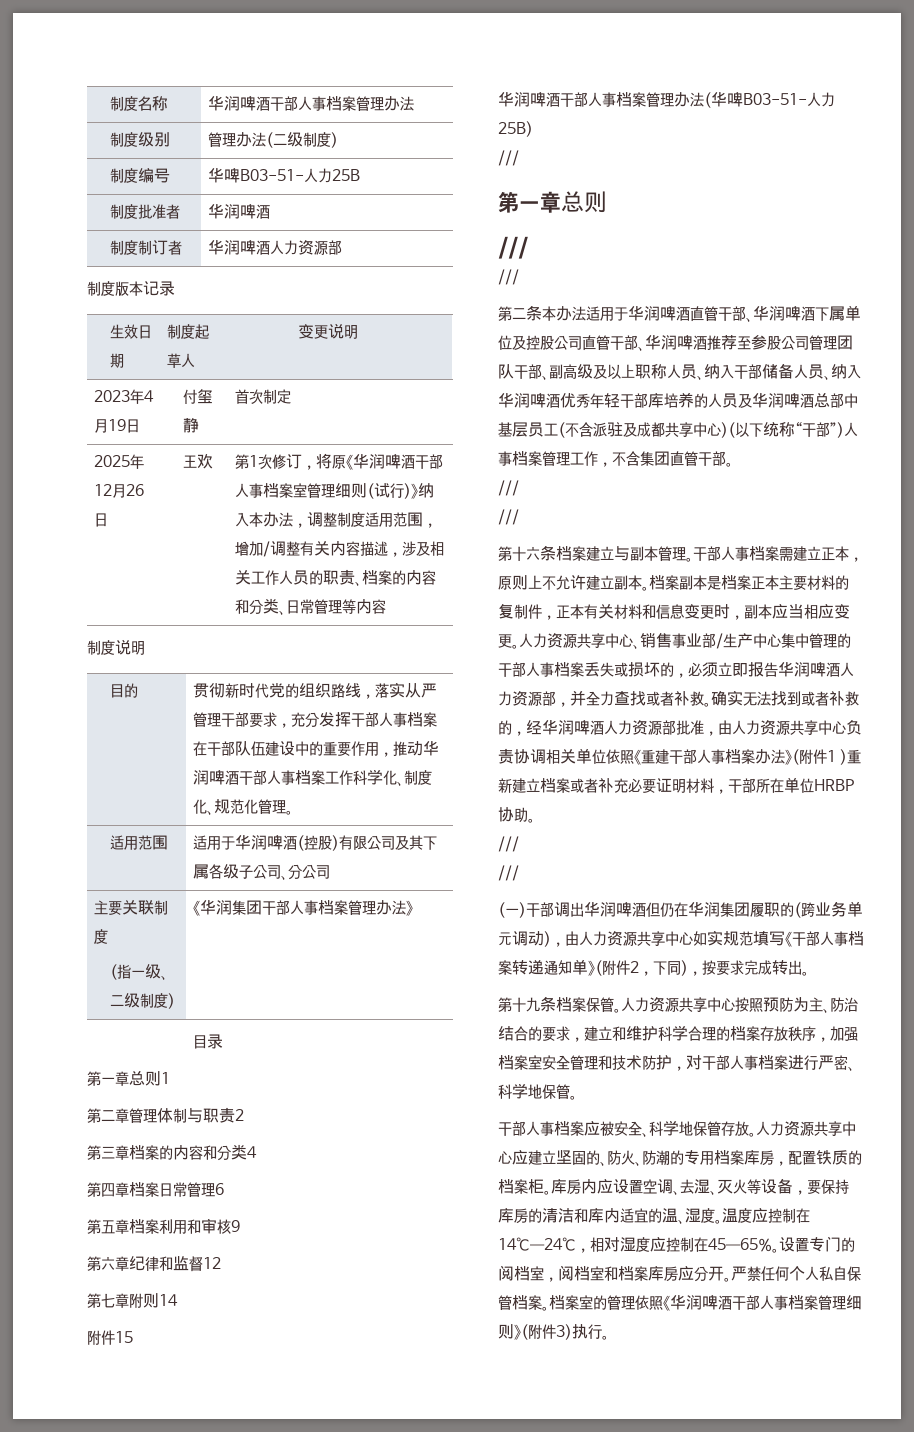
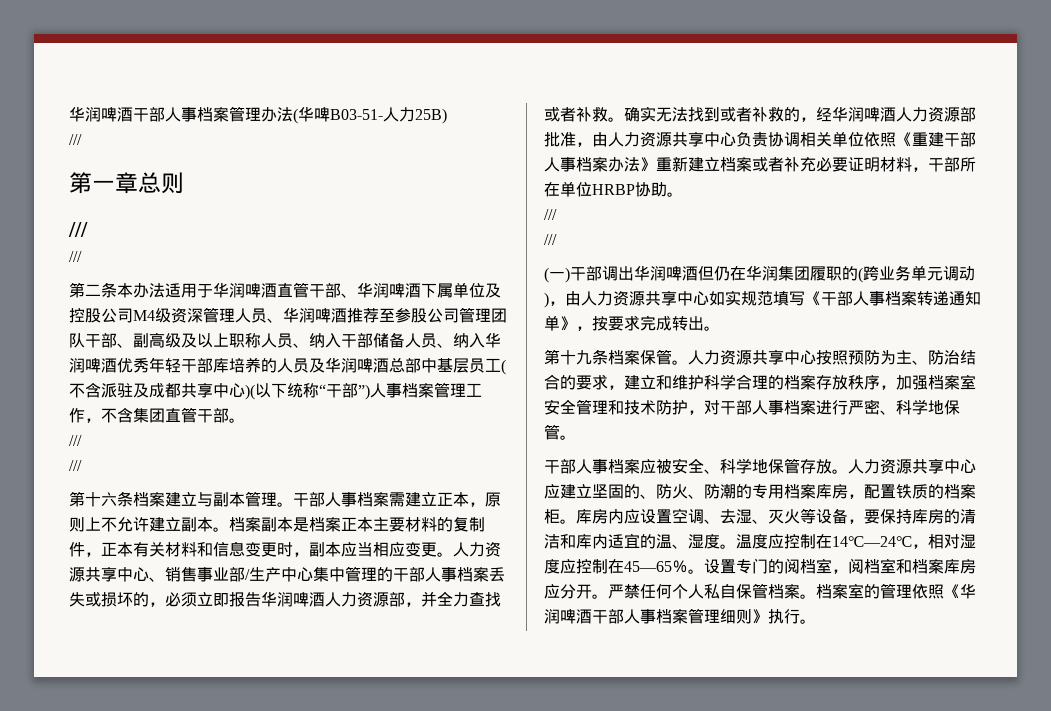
[109,96,168,112] [207,96,414,112] [109,132,170,148] [207,132,338,148] [109,168,170,184] [207,168,360,183] [109,204,180,220] [207,204,270,219] [109,240,182,256] [207,240,342,255] [87,281,175,297] [109,324,152,339] [109,353,124,368] [166,324,209,340] [166,353,195,368] [298,323,359,339] [93,389,154,404] [93,419,140,433] [182,389,213,404] [182,417,199,433] [234,389,291,405] [93,454,144,469] [93,484,144,498] [93,513,108,527] [182,453,213,469] [234,453,443,470] [234,483,434,499] [234,512,437,528] [234,541,444,557] [234,569,436,586] [234,598,386,615] [87,639,145,656] [109,683,138,698] [192,682,437,699] [192,712,437,728] [192,741,439,757] [192,769,432,786] [192,799,293,815] [109,835,168,850] [192,835,437,851] [192,864,330,880] [93,900,168,915] [93,929,108,945] [109,964,168,980] [109,993,175,1009] [192,900,413,916] [192,1034,223,1049] [87,1071,170,1086] [87,1107,244,1124] [87,1144,257,1161] [87,1182,224,1198] [87,1218,240,1234] [87,1256,221,1272] [87,1293,178,1308] [87,1330,133,1345] 制度名称 | 华润啤酒干部人事档案管理办法 // 制度级别 | 管理办法(二级制度) // 制度编号 | 华啤B03-51-人力25B // 制度批准者 | 华润啤酒 // 制度制订者 | 华润啤酒人力资源部 // 制度版本记录 // 生效日期 | 制度起草人 | 变更说明 // 2023年4月19日 | 付玺静 | 首次制定 // 2025年12月26日 | 王欢 | 第1次修订，将原《华润啤酒干部人事档案室管理细则(试行)》纳入本办法，调整制度适用范围，增加/调整有关内容描述，涉及相关工作人员的职责、档案的内容和分类、日常管理等内容 // 制度说明 // 目的 | 贯彻新时代党的组织路线，落实从严管理干部要求，充分发挥干部人事档案在干部队伍建设中的重要作用，推动华润啤酒干部人事档案工作科学化、制度化、规范化管理。 // 适用范围 | 适用于华润啤酒(控股)有限公司及其下属各级子公司、分公司 // 主要关联制度 // (指一级、二级制度) | 《华润集团干部人事档案管理办法》 // 目录 // 第一章总则1 // 第二章管理体制与职责2 // 第三章档案的内容和分类4 // 第四章档案日常管理6 // 第五章档案利用和审核9 // 第六章纪律和监督12 // 第七章附则14 // 附件15 // -> (69, 114) none
[582,335,638,351] 直管干部 -> [133,307,267,323] M4级资深管理人员
[792,749,848,765] (附件1 ) -> (656, 164) none
[595,960,688,976] (附件2，下同) -> (576, 323) none
[521,1324,572,1340] (附件3) -> (768, 616) none

